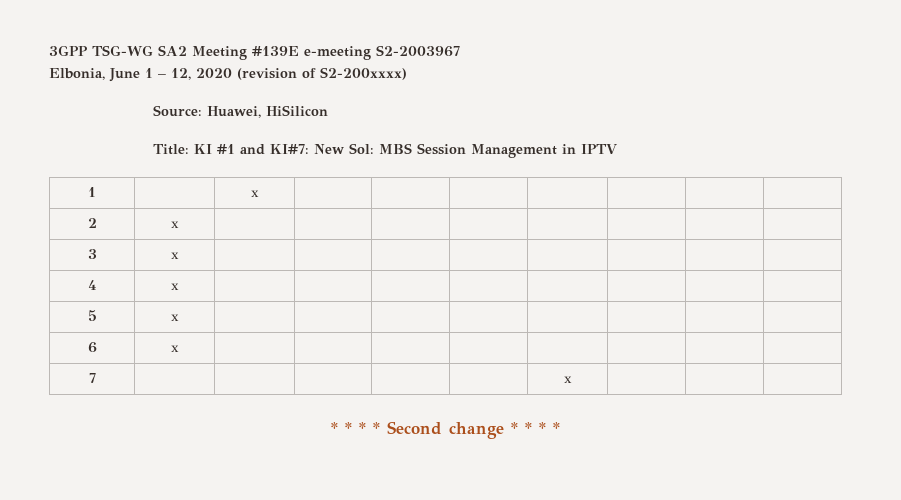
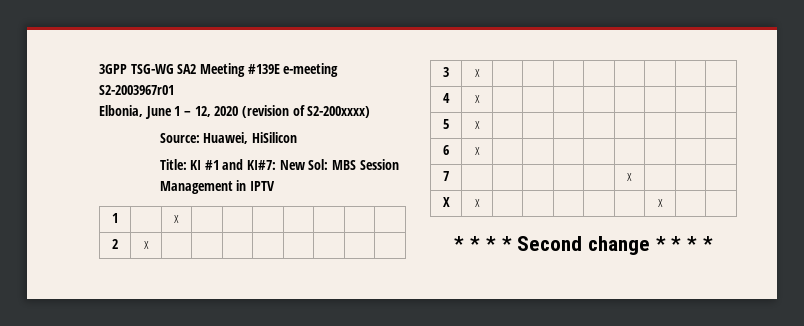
[376,45,460,57] S2-2003967 -> [99,85,174,95] S2-2003967r01
(572, 379) none -> [442,197,450,207] [474,199,480,207] [657,199,663,207] // X | x | | | | | | x | |

